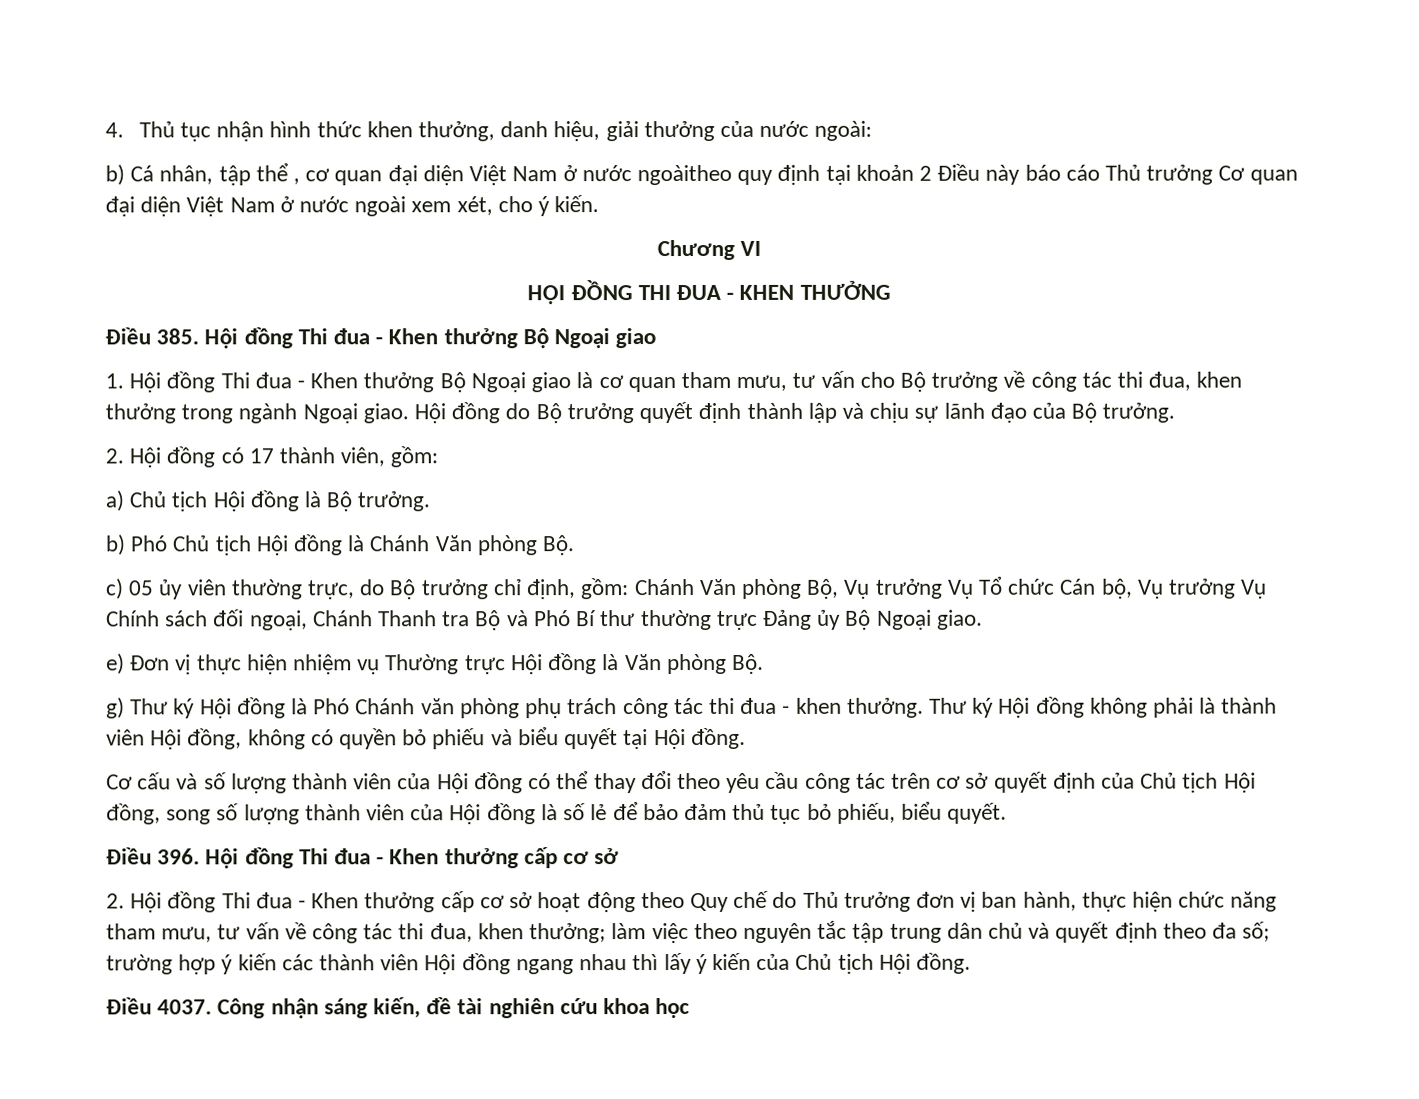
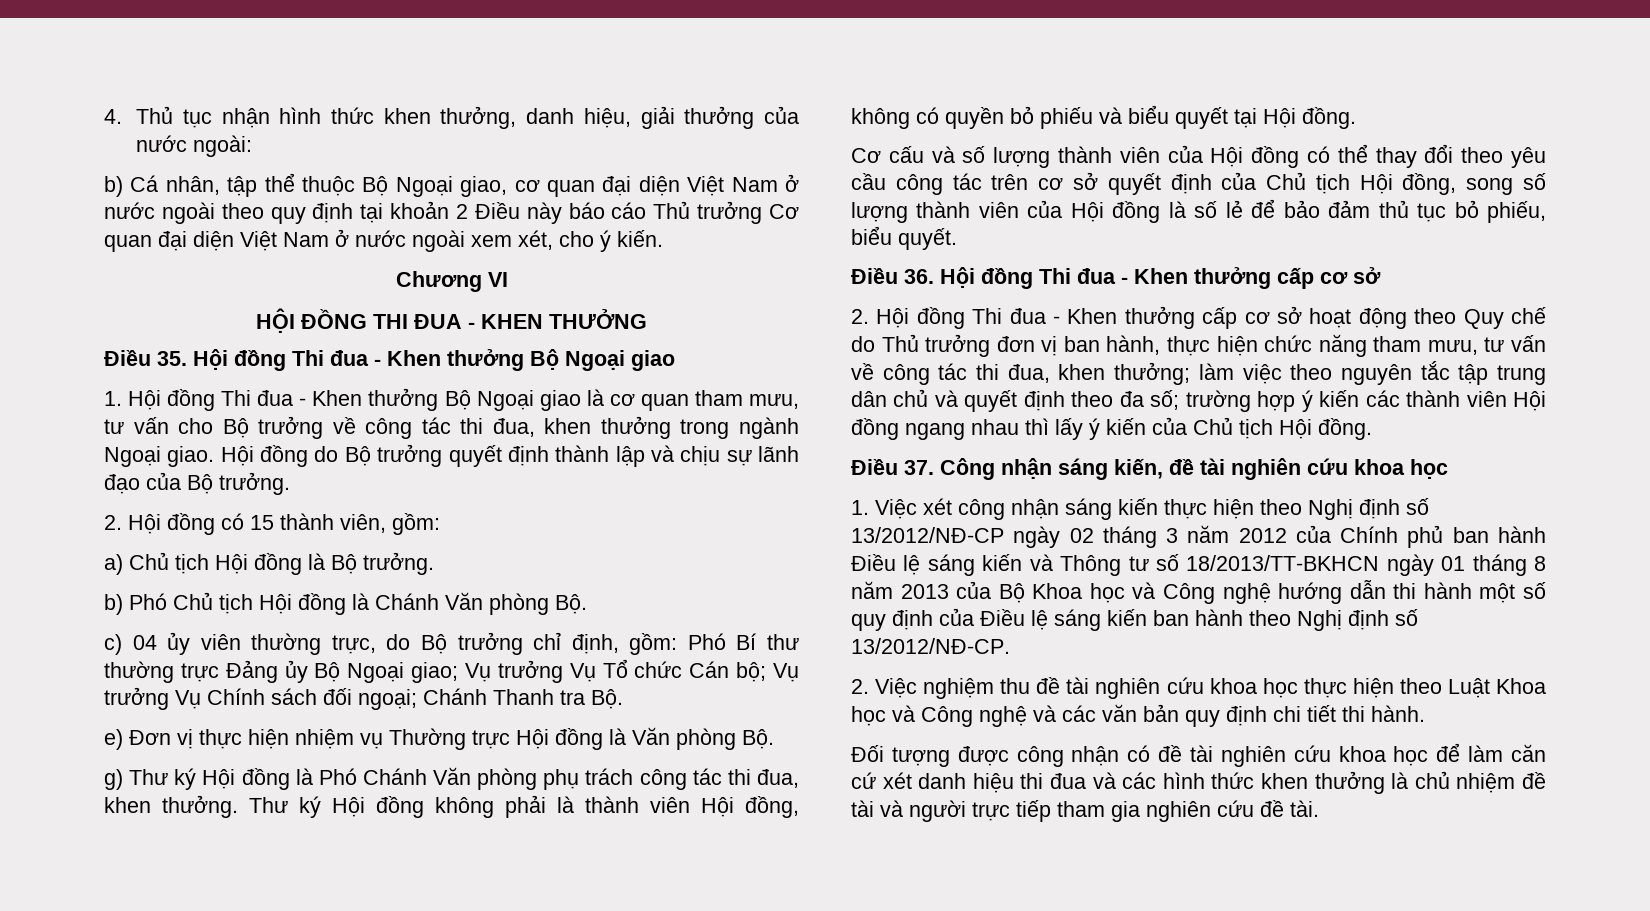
[293,178,301,185] , -> [302,176,508,197] thuộc Bộ Ngoại giao,
[636,164,732,186] ngoàitheo -> [161,202,264,224] ngoài theo
[156,328,200,345] 385. -> [157,351,187,366] 35.
[248,448,274,464] 17 -> [250,515,274,530] 15
[129,580,155,596] 05 -> [132,635,157,650] 04
[634,576,1268,599] [106,609,529,631] Chánh Văn phòng Bộ, Vụ trưởng Vụ Tổ chức Cán bộ, Vụ trưởng Vụ Chính sách đối ngoại, Chánh Thanh tra Bộ và -> (678, 644) none
[936,609,983,630] giao. -> [411,659,799,683] [104,687,623,710] giao; Vụ trưởng Vụ Tổ chức Cán bộ; Vụ trưởng Vụ Chính sách đối ngoại; Chánh Thanh tra Bộ.
[420,698,455,715] văn -> [433,767,472,785] Văn
[740,697,791,714] đua - -> [757,769,799,788] đua,
[157,848,201,865] 396. -> [904,269,934,284] 36.
[157,999,213,1015] 4037. -> [904,460,934,475] 37.
(691, 1008) none -> [851,498,1429,520] [851,525,1546,548] [851,554,1546,576] [851,580,1546,604] [851,608,1418,631] [851,638,1010,654] [851,677,1546,699] [851,704,1425,727] [851,743,1546,767] [851,771,1547,794] [851,800,1319,822] // 1. Việc xét công nhận sáng kiến thực hiện theo Nghị định số 13/2012/NĐ-CP ngày 02 tháng 3 năm 2012 của Chính phủ ban hành Điều lệ sáng kiến và Thông tư số 18/2013/TT-BKHCN ngày 01 tháng 8 năm 2013 của Bộ Khoa học và Công nghệ hướng dẫn thi hành một số quy định của Điều lệ sáng kiến ban hành theo Nghị định số 13/2012/NĐ-CP. // 2. Việc nghiệm thu đề tài nghiên cứu khoa học thực hiện theo Luật Khoa học và Công nghệ và các văn bản quy định chi tiết thi hành. // Đối tượng được công nhận có đề tài nghiên cứu khoa học để làm căn cứ xét danh hiệu thi đua và các hình thức khen thưởng là chủ nhiệm đề tài và người trực tiếp tham gia nghiên cứu đề tài.

